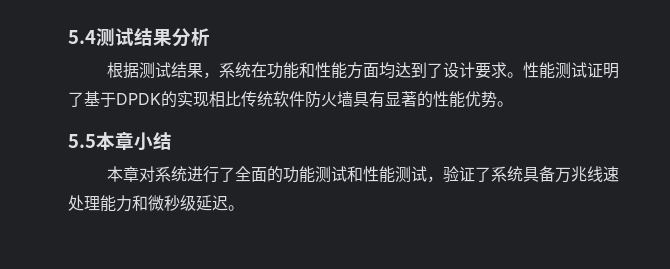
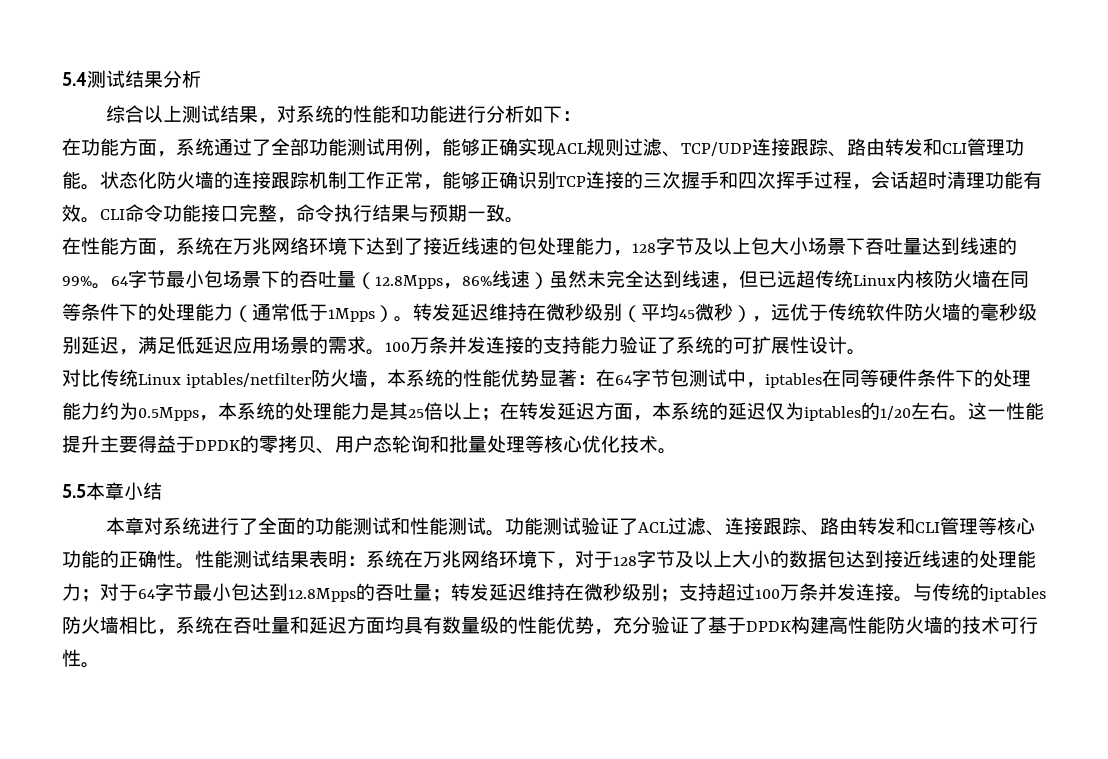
[107,62,140,79] 根据 -> [106,105,183,123] 综合以上
[219,62,620,79] [68,91,497,108] 系统在功能和性能方面均达到了设计要求。性能测试证明了基于DPDK的实现相比传统软件防火墙具有显著的性能优势 -> [277,105,582,123] [62,138,1024,157] [62,171,1042,190] [62,204,524,223] [62,237,1017,256] [62,270,1029,289] [62,303,1037,322] [62,336,866,355] [62,369,1031,388] [62,402,1044,421] [62,435,658,454] 对系统的性能和功能进行分析如下： // 在功能方面，系统通过了全部功能测试用例，能够正确实现ACL规则过滤、TCP/UDP连接跟踪、路由转发和CLI管理功能。状态化防火墙的连接跟踪机制工作正常，能够正确识别TCP连接的三次握手和四次挥手过程，会话超时清理功能有效。CLI命令功能接口完整，命令执行结果与预期一致。 // 在性能方面，系统在万兆网络环境下达到了接近线速的包处理能力，128字节及以上包大小场景下吞吐量达到线速的99%。64字节最小包场景下的吞吐量（12.8Mpps，86%线速）虽然未完全达到线速，但已远超传统Linux内核防火墙在同等条件下的处理能力（通常低于1Mpps）。转发延迟维持在微秒级别（平均45微秒），远优于传统软件防火墙的毫秒级别延迟，满足低延迟应用场景的需求。100万条并发连接的支持能力验证了系统的可扩展性设计。 // 对比传统Linux iptables/netfilter防火墙，本系统的性能优势显著：在64字节包测试中，iptables在同等硬件条件下的处理能力约为0.5Mpps，本系统的处理能力是其25倍以上；在转发延迟方面，本系统的延迟仅为iptables的1/20左右。这一性能提升主要得益于DPDK的零拷贝、用户态轮询和批量处理等核心优化技术
[427,166,620,183] [68,195,228,212] ，验证了系统具备万兆线速处理能力和微秒级延迟 -> [486,517,1036,536] [62,550,1036,569] [62,583,1046,602] [62,616,1038,635] [62,649,81,667] 。功能测试验证了ACL过滤、连接跟踪、路由转发和CLI管理等核心功能的正确性。性能测试结果表明：系统在万兆网络环境下，对于128字节及以上大小的数据包达到接近线速的处理能力；对于64字节最小包达到12.8Mpps的吞吐量；转发延迟维持在微秒级别；支持超过100万条并发连接。与传统的iptables防火墙相比，系统在吞吐量和延迟方面均具有数量级的性能优势，充分验证了基于DPDK构建高性能防火墙的技术可行性

